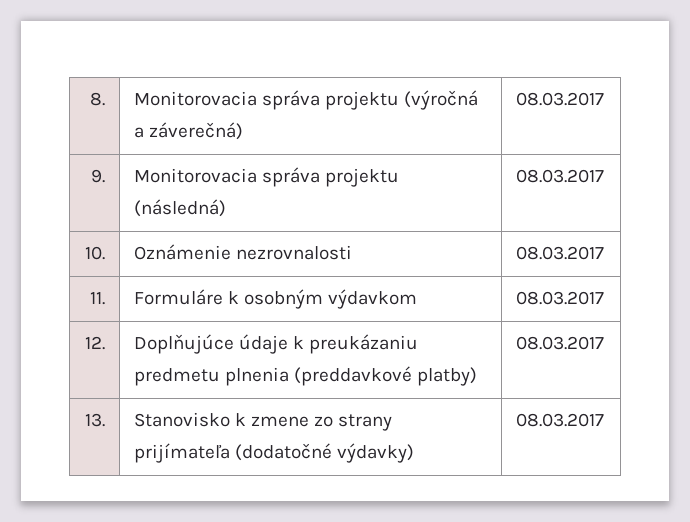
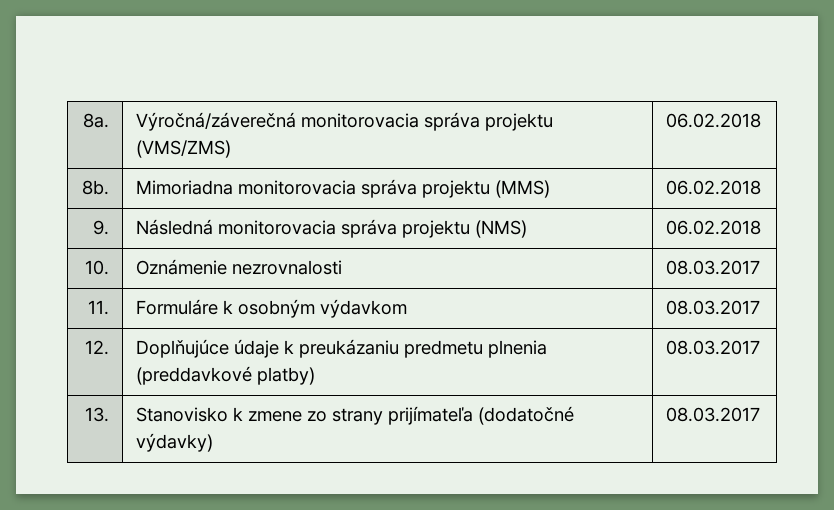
[90,92,106,106] [133,90,479,110] [133,122,243,140] [515,92,604,106] [91,169,106,183] [133,167,399,187] [133,199,226,217] [515,169,604,183] 8. | Monitorovacia správa projektu (výročná a záverečná) | 08.03.2017 // 9. | Monitorovacia správa projektu (následná) | 08.03.2017 -> [83,113,110,128] [135,112,553,131] [135,140,231,158] [665,113,761,128] [82,180,110,195] [135,179,550,198] [665,180,761,195] [93,220,110,235] [135,219,527,238] [665,220,761,235] 8a. | Výročná/záverečná monitorovacia správa projektu (VMS/ZMS) | 06.02.2018 // 8b. | Mimoriadna monitorovacia správa projektu (MMS) | 06.02.2018 // 9. | Následná monitorovacia správa projektu (NMS) | 06.02.2018

